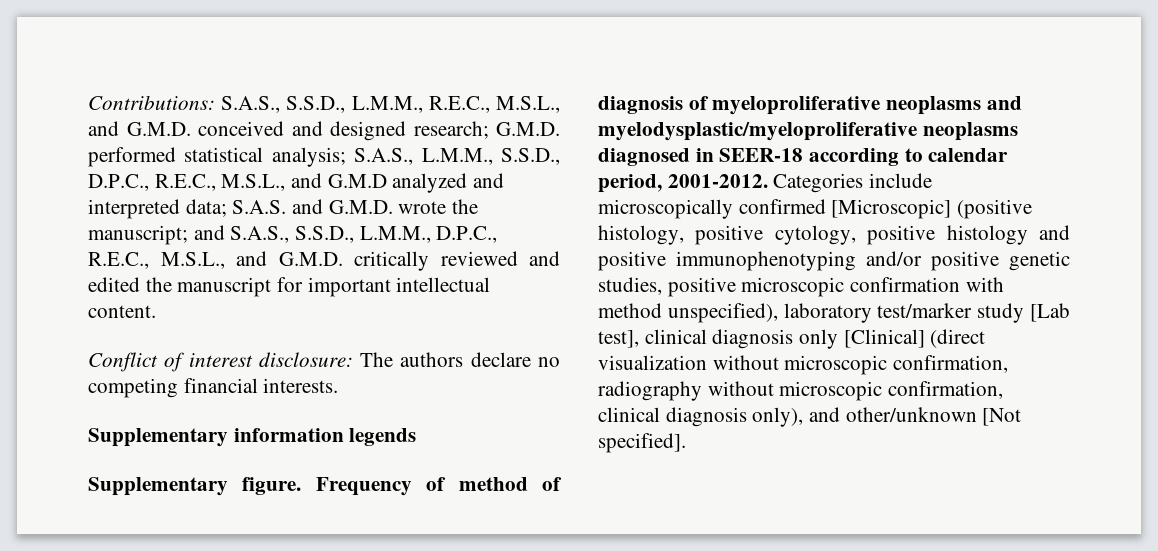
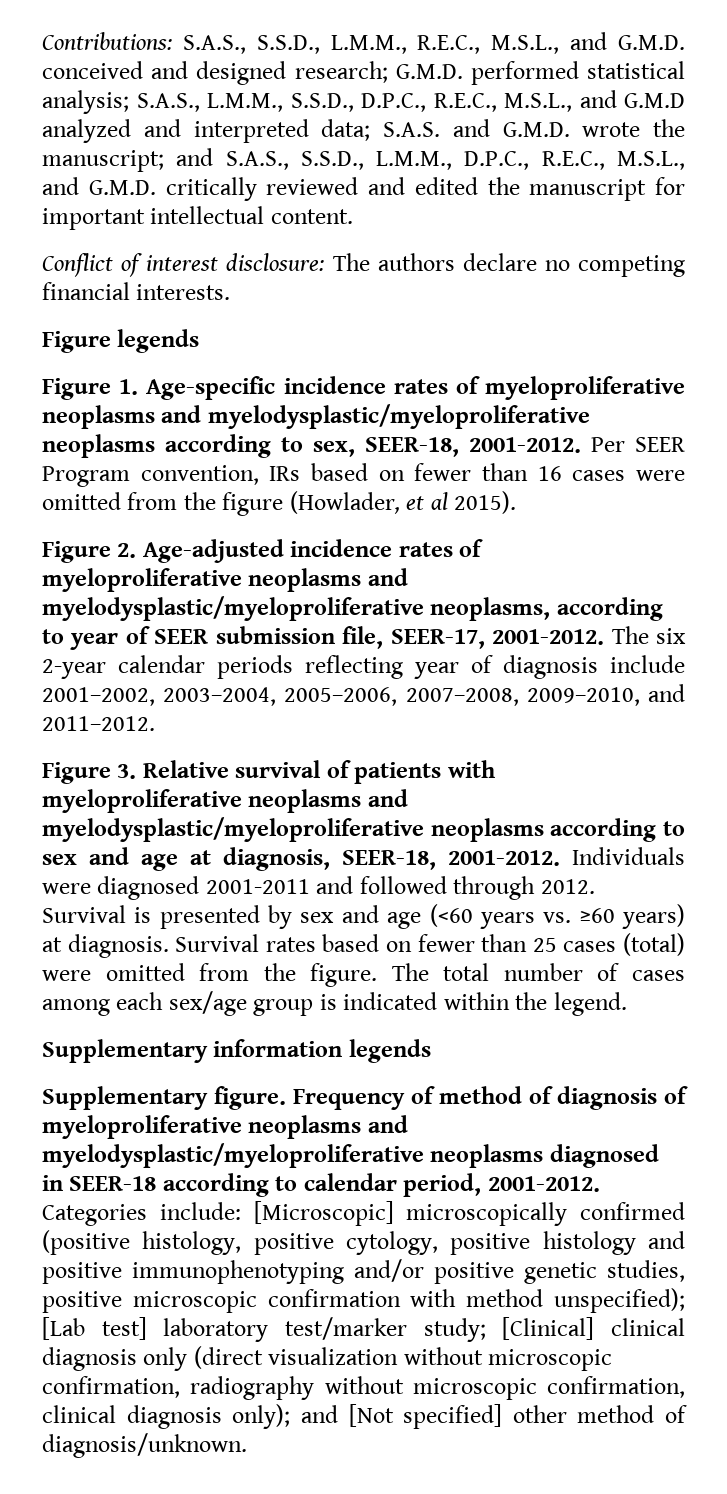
(339, 385) none -> [42,329,200,353] [42,376,685,400] [42,404,590,429] [42,434,685,458] [42,463,685,487] [42,491,517,516] [42,539,484,563] [42,568,408,592] [42,596,663,621] [42,626,686,650] [42,655,685,679] [42,684,685,706] [42,716,155,731] [42,760,495,784] [42,789,408,813] [42,817,685,842] [42,847,685,871] [42,876,595,900] [42,904,685,929] [42,933,685,958] [42,963,685,987] [42,991,627,1016] // Figure legends // Figure 1. Age-specific incidence rates of myeloproliferative neoplasms and myelodysplastic/myeloproliferative neoplasms according to sex, SEER-18, 2001-2012. Per SEER Program convention, IRs based on fewer than 16 cases were omitted from the figure (Howlader, et al 2015). // Figure 2. Age-adjusted incidence rates of myeloproliferative neoplasms and myelodysplastic/myeloproliferative neoplasms, according to year of SEER submission file, SEER-17, 2001-2012. The six 2-year calendar periods reflecting year of diagnosis include 2001–2002, 2003–2004, 2005–2006, 2007–2008, 2009–2010, and 2011–2012. // Figure 3. Relative survival of patients with myeloproliferative neoplasms and myelodysplastic/myeloproliferative neoplasms according to sex and age at diagnosis, SEER-18, 2001-2012. Individuals were diagnosed 2001-2011 and followed through 2012. Survival is presented by sex and age (<60 years vs. ≥60 years) at diagnosis. Survival rates based on fewer than 25 cases (total) were omitted from the figure. The total number of cases among each sex/age group is indicated within the legend.
[869,173,933,188] include -> [159,1201,394,1226] include: [Microscopic]
[831,199,952,219] [Microscopic] -> (685, 1211) none
[667,303,1070,323] [598,330,639,348] unspecified), laboratory test/marker study [Lab test], -> [554,1288,685,1313] [42,1317,595,1342] unspecified); [Lab test] laboratory test/marker study; [Clinical]
[843,329,925,348] [Clinical] -> (188, 1359) none
[752,407,1022,427] [598,433,686,453] only), and other/unknown [Not specified]. -> [232,1404,687,1429] [42,1433,247,1458] only); and [Not specified] other method of diagnosis/unknown.

